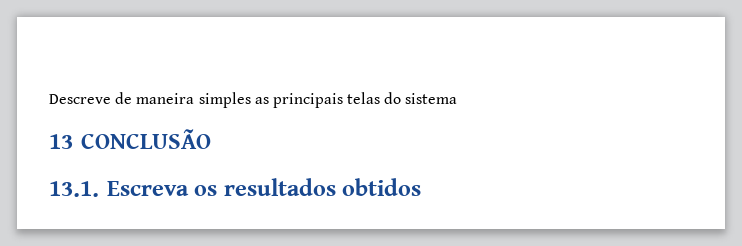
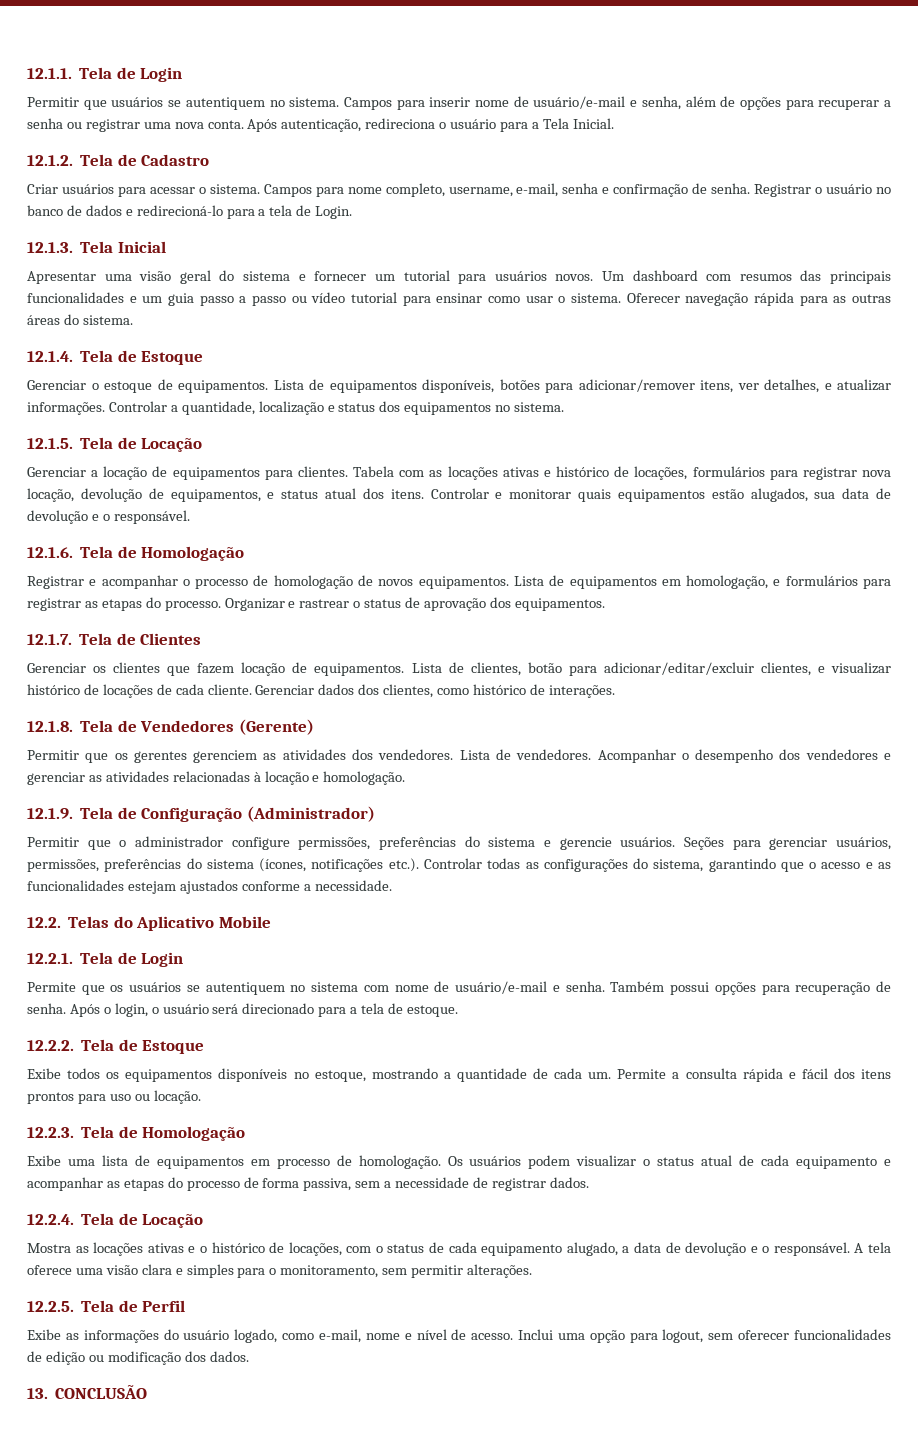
[49,92,458,108] [49,129,211,149] [49,178,422,197] Descreve de maneira simples as principais telas do sistema // 13 CONCLUSÃO // 13.1. Escreva os resultados obtidos -> [27,67,183,82] [27,96,892,110] [27,118,614,132] [27,154,210,166] [27,183,892,197] [27,205,353,219] [27,241,166,253] [27,270,891,284] [27,292,891,306] [27,314,133,325] [27,350,204,365] [27,379,891,393] [27,401,565,415] [27,437,203,452] [27,466,891,480] [27,488,892,502] [27,510,190,524] [27,546,245,561] [27,575,891,589] [27,597,605,611] [27,633,202,645] [27,662,891,676] [27,684,615,698] [27,719,315,735] [27,749,891,763] [27,771,406,785] [27,806,376,822] [27,836,891,850] [27,858,892,872] [27,880,392,894] [27,916,272,931] [27,952,184,967] [27,981,891,995] [27,1003,458,1017] [27,1039,205,1054] [27,1068,892,1082] [27,1090,201,1104] [27,1126,246,1141] [27,1155,891,1169] [27,1177,589,1191] [27,1213,204,1228] [27,1242,892,1256] [27,1264,533,1278] [27,1300,186,1312] [27,1329,892,1343] [27,1351,249,1365] [27,1385,148,1399] 12.1.1. Tela de Login // Permitir que usuários se autentiquem no sistema. Campos para inserir nome de usuário/e-mail e senha, além de opções para recuperar a senha ou registrar uma nova conta. Após autenticação, redireciona o usuário para a Tela Inicial. // 12.1.2. Tela de Cadastro // Criar usuários para acessar o sistema. Campos para nome completo, username, e-mail, senha e confirmação de senha. Registrar o usuário no banco de dados e redirecioná-lo para a tela de Login. // 12.1.3. Tela Inicial // Apresentar uma visão geral do sistema e fornecer um tutorial para usuários novos. Um dashboard com resumos das principais funcionalidades e um guia passo a passo ou vídeo tutorial para ensinar como usar o sistema. Oferecer navegação rápida para as outras áreas do sistema. // 12.1.4. Tela de Estoque // Gerenciar o estoque de equipamentos. Lista de equipamentos disponíveis, botões para adicionar/remover itens, ver detalhes, e atualizar informações. Controlar a quantidade, localização e status dos equipamentos no sistema. // 12.1.5. Tela de Locação // Gerenciar a locação de equipamentos para clientes. Tabela com as locações ativas e histórico de locações, formulários para registrar nova locação, devolução de equipamentos, e status atual dos itens. Controlar e monitorar quais equipamentos estão alugados, sua data de devolução e o responsável. // 12.1.6. Tela de Homologação // Registrar e acompanhar o processo de homologação de novos equipamentos. Lista de equipamentos em homologação, e formulários para registrar as etapas do processo. Organizar e rastrear o status de aprovação dos equipamentos. // 12.1.7. Tela de Clientes // Gerenciar os clientes que fazem locação de equipamentos. Lista de clientes, botão para adicionar/editar/excluir clientes, e visualizar histórico de locações de cada cliente. Gerenciar dados dos clientes, como histórico de interações. // 12.1.8. Tela de Vendedores (Gerente) // Permitir que os gerentes gerenciem as atividades dos vendedores. Lista de vendedores. Acompanhar o desempenho dos vendedores e gerenciar as atividades relacionadas à locação e homologação. // 12.1.9. Tela de Configuração (Administrador) // Permitir que o administrador configure permissões, preferências do sistema e gerencie usuários. Seções para gerenciar usuários, permissões, preferências do sistema (ícones, notificações etc.). Controlar todas as configurações do sistema, garantindo que o acesso e as funcionalidades estejam ajustados conforme a necessidade. // 12.2. Telas do Aplicativo Mobile // 12.2.1. Tela de Login // Permite que os usuários se autentiquem no sistema com nome de usuário/e-mail e senha. Também possui opções para recuperação de senha. Após o login, o usuário será direcionado para a tela de estoque. // 12.2.2. Tela de Estoque // Exibe todos os equipamentos disponíveis no estoque, mostrando a quantidade de cada um. Permite a consulta rápida e fácil dos itens prontos para uso ou locação. // 12.2.3. Tela de Homologação // Exibe uma lista de equipamentos em processo de homologação. Os usuários podem visualizar o status atual de cada equipamento e acompanhar as etapas do processo de forma passiva, sem a necessidade de registrar dados. // 12.2.4. Tela de Locação // Mostra as locações ativas e o histórico de locações, com o status de cada equipamento alugado, a data de devolução e o responsável. A tela oferece uma visão clara e simples para o monitoramento, sem permitir alterações. // 12.2.5. Tela de Perfil // Exibe as informações do usuário logado, como e-mail, nome e nível de acesso. Inclui uma opção para logout, sem oferecer funcionalidades de edição ou modificação dos dados. // 13. CONCLUSÃO

